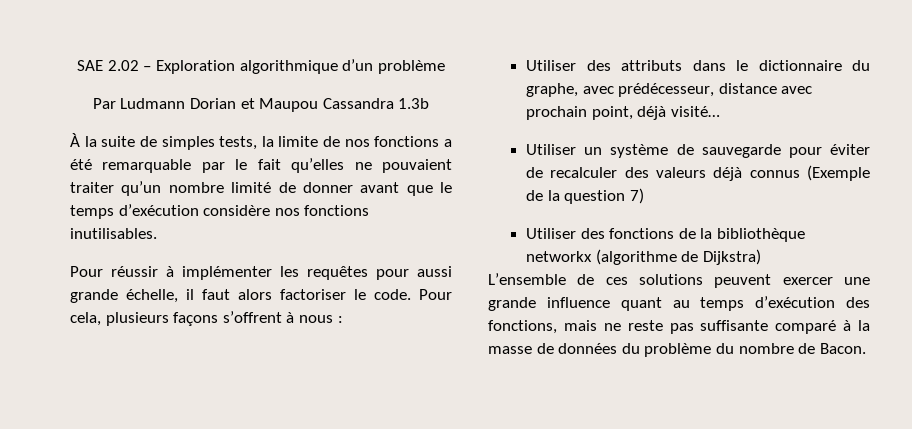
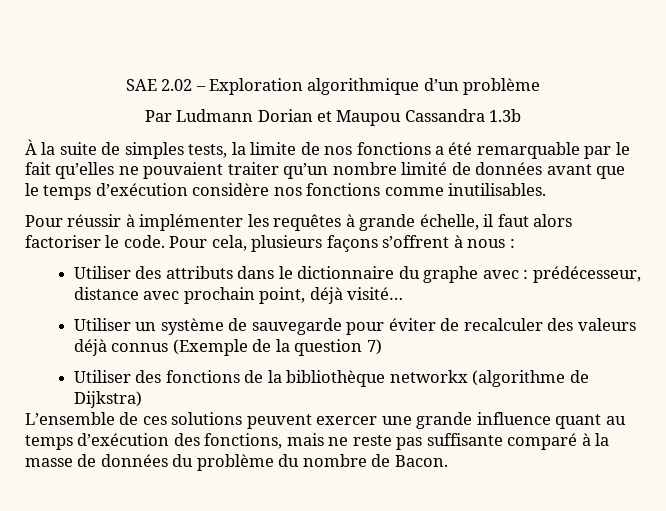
[302,182,353,193] donner -> [475,162,543,175] données
(370, 210) none -> [384,187,444,196] comme
[376,266,452,280] pour aussi -> [345,214,355,227] à
[526,83,614,97] graphe, avec -> [423,266,529,283] graphe avec :

